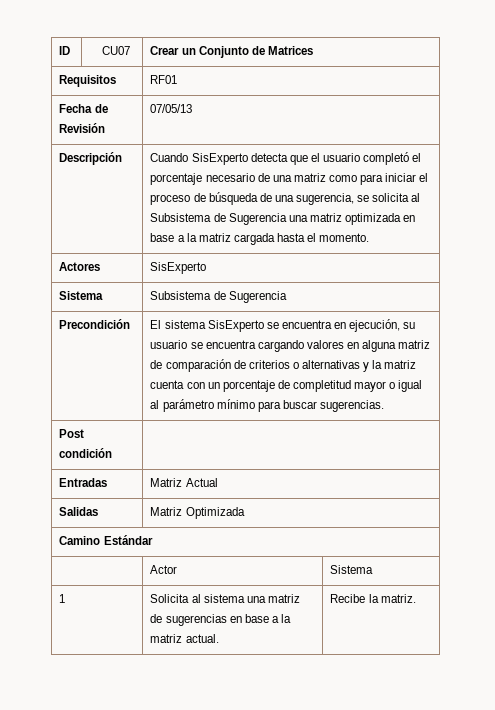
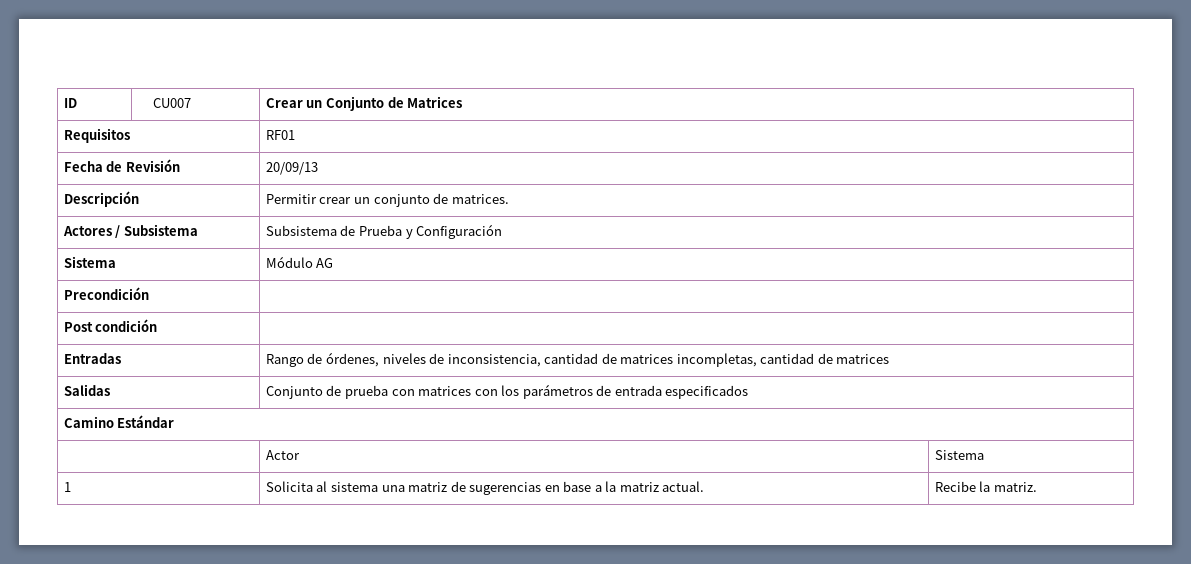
[102,46,131,55] CU07 -> [152,98,191,108] CU007
[150,104,193,113] 07/05/13 -> [265,162,318,175] 20/09/13
[150,152,422,165] [150,173,429,185] [150,192,421,205] [150,213,416,225] [150,233,370,245] [59,262,101,271] [150,262,207,274] [59,291,104,300] [150,291,287,303] [59,319,131,329] [150,319,416,332] [150,340,431,352] [150,359,417,372] [150,380,423,392] [150,399,384,412] [59,429,85,438] [59,448,113,458] [59,478,108,487] [150,478,218,487] [59,507,99,516] [150,507,245,519] Cuando SisExperto detecta que el usuario completó el porcentaje necesario de una matriz como para iniciar el proceso de búsqueda de una sugerencia, se solicita al Subsistema de Sugerencia una matriz optimizada en base a la matriz cargada hasta el momento. // Actores | SisExperto // Sistema | Subsistema de Sugerencia // Precondición | El sistema SisExperto se encuentra en ejecución, su usuario se encuentra cargando valores en alguna matriz de comparación de criterios o alternativas y la matriz cuenta con un porcentaje de completitud mayor o igual al parámetro mínimo para buscar sugerencias. // Post condición | // Entradas | Matriz Actual // Salidas | Matriz Optimizada -> [265,193,509,207] [62,224,198,238] [265,224,503,239] [63,256,116,268] [265,256,334,268] [63,287,149,300] [63,319,158,332] [63,353,121,364] [265,352,890,367] [63,384,110,396] [265,384,749,399] Permitir crear un conjunto de matrices. // Actores / Subsistema | Subsistema de Prueba y Configuración // Sistema | Módulo AG // Precondición | // Post condición | // Entradas | Rango de órdenes, niveles de inconsistencia, cantidad de matrices incompletas, cantidad de matrices // Salidas | Conjunto de prueba con matrices con los parámetros de entrada especificados

